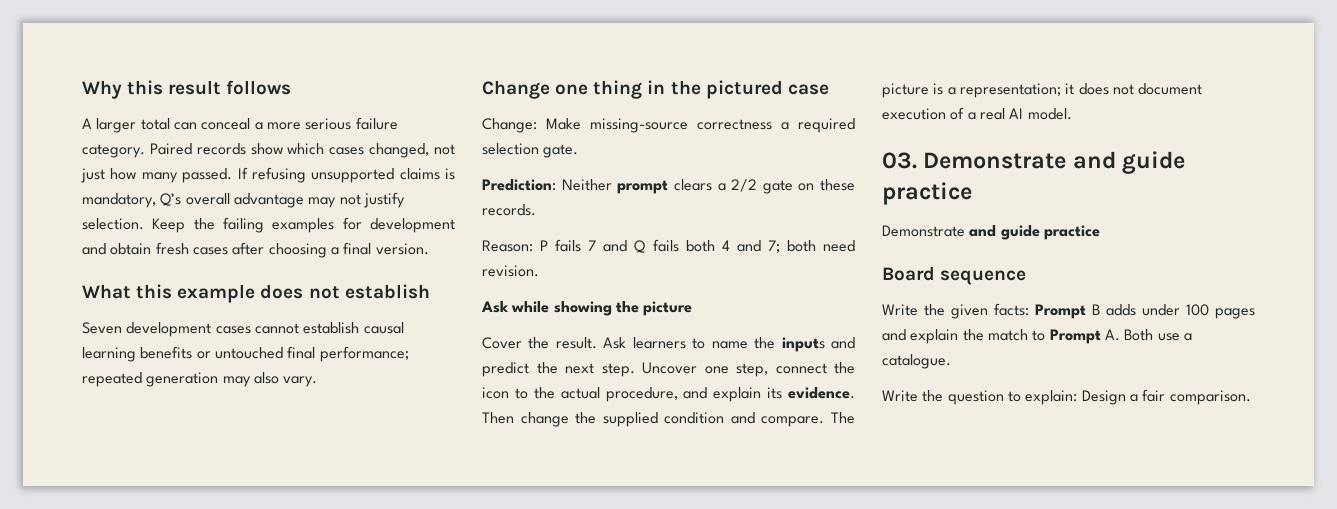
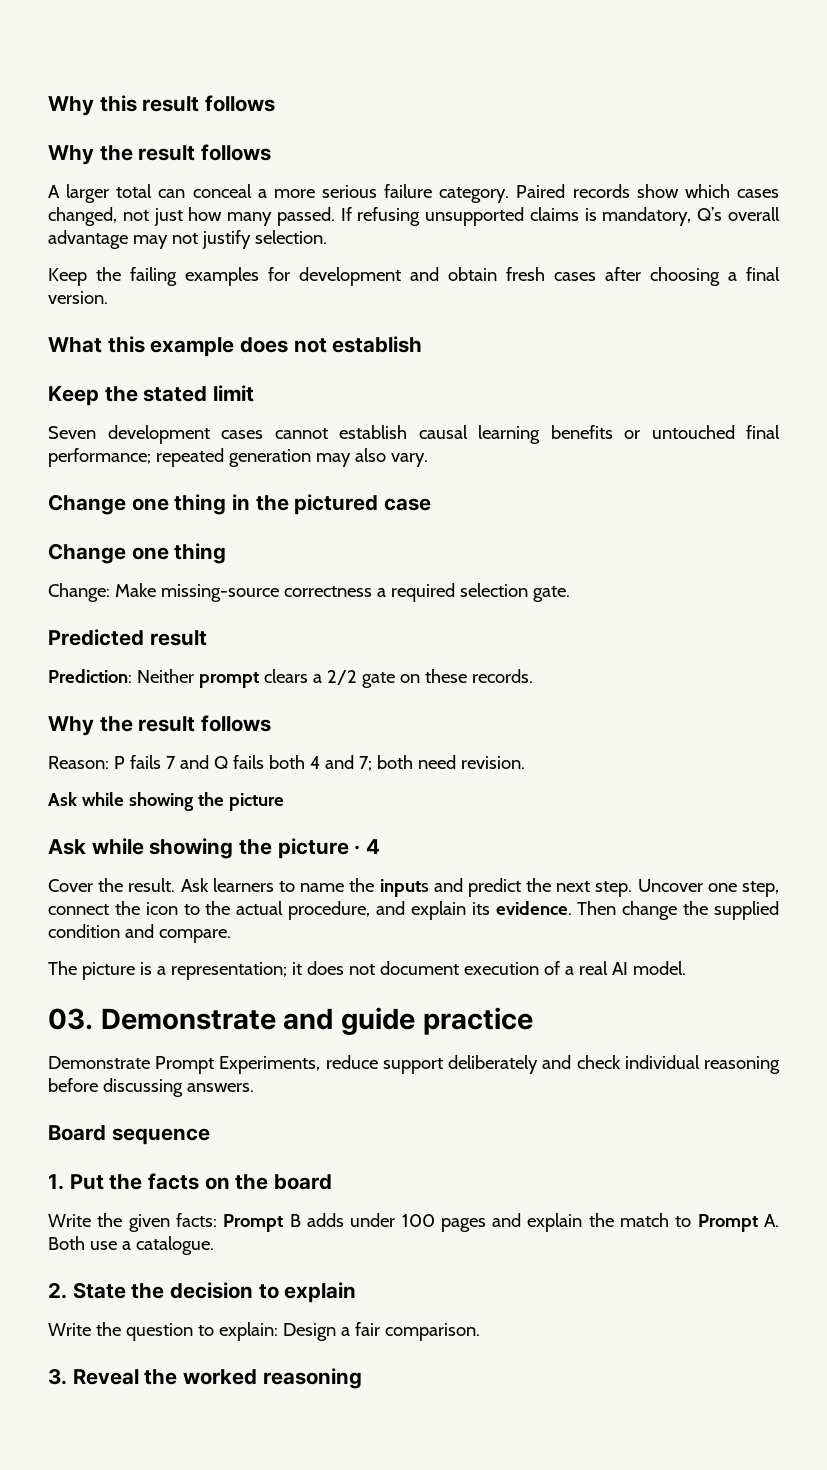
(292, 87) none -> [48,144,272,165] // Why the result follows
(144, 224) none -> (327, 237) //
(430, 291) none -> [48,385,255,406] // Keep the stated limit
(829, 89) none -> [48,543,227,564] // Change one thing
(579, 151) none -> [48,629,207,646] // Predicted result
(536, 210) none -> [48,715,272,736] // Why the result follows
(693, 308) none -> [48,838,381,859] // Ask while showing the picture · 4
(825, 421) none -> (231, 936) //
[969,225,1100,240] [882,266,1027,285] and guide practice // Board sequence -> [155,1055,780,1074] [48,1078,254,1097] [48,1125,210,1145] [48,1173,333,1190] Prompt Experiments, reduce support deliberately and check individual reasoning before discussing answers. // Board sequence // 1. Put the facts on the board
(951, 361) none -> [48,1282,357,1303] // 2. State the decision to explain
(1251, 397) none -> [48,1368,362,1389] // 3. Reveal the worked reasoning

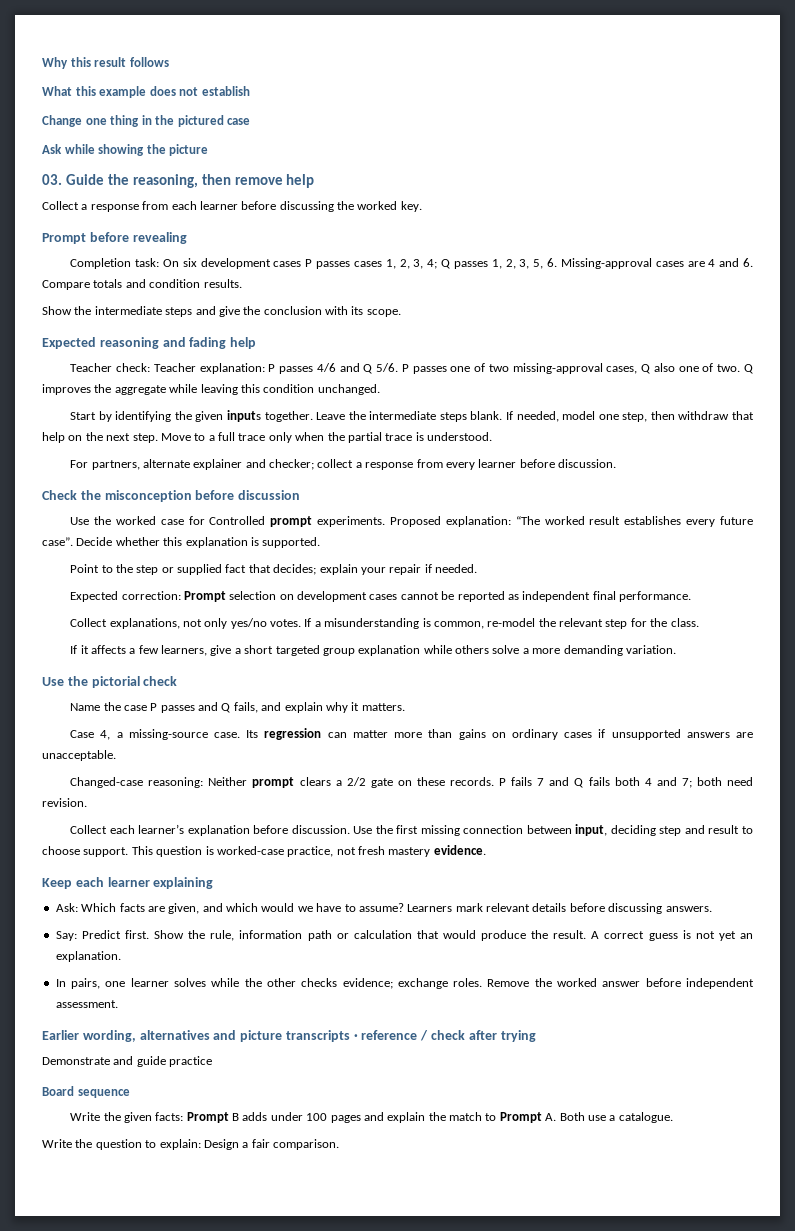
[48,144,272,165] [48,184,779,203] [48,207,781,226] [48,230,327,249] [48,267,780,286] [48,291,108,304] // Why the result follows // A larger total can conceal a more serious failure category. Paired records show which cases changed, not just how many passed. If refusing unsupported claims is mandatory, Q’s overall advantage may not justify selection. // Keep the failing examples for development and obtain fresh cases after choosing a final version. -> (169, 62) none
[48,385,255,406] [48,425,780,444] [48,448,428,467] // Keep the stated limit // Seven development cases cannot establish causal learning benefits or untouched final performance; repeated generation may also vary. -> (250, 91) none
[48,543,227,564] [48,583,570,602] [48,629,207,646] [48,669,132,683] Change one thing // Change: Make missing-source correctness a required selection gate. // Predicted result // Prediction: -> [42,144,209,156] [42,174,315,188] [42,201,422,212] [42,232,187,244] [70,258,753,269] [42,279,242,290] [42,306,401,317] [42,337,257,349] [70,363,754,374] [42,384,380,395] [70,410,754,422] [42,432,492,443] [70,459,617,470] [42,490,301,502] [70,516,754,527] [42,537,321,548] [70,564,478,575] [70,591,692,602] [70,618,699,629] [70,645,676,656] [42,676,178,688] [70,702,405,713] [70,728,753,740] [42,750,116,761] [70,777,204,788] Ask while showing the picture // 03. Guide the reasoning, then remove help // Collect a response from each learner before discussing the worked key. // Prompt before revealing // Completion task: On six development cases P passes cases 1, 2, 3, 4; Q passes 1, 2, 3, 5, 6. Missing-approval cases are 4 and 6. Compare totals and condition results. // Show the intermediate steps and give the conclusion with its scope. // Expected reasoning and fading help // Teacher check: Teacher explanation: P passes 4/6 and Q 5/6. P passes one of two missing-approval cases, Q also one of two. Q improves the aggregate while leaving this condition unchanged. // Start by identifying the given inputs together. Leave the intermediate steps blank. If needed, model one step, then withdraw that help on the next step. Move to a full trace only when the partial trace is understood. // For partners, alternate explainer and checker; collect a response from every learner before discussion. // Check the misconception before discussion // Use the worked case for Controlled prompt experiments. Proposed explanation: “The worked result establishes every future case”. Decide whether this explanation is supported. // Point to the step or supplied fact that decides; explain your repair if needed. // Expected correction: Prompt selection on development cases cannot be reported as independent final performance. // Collect explanations, not only yes/no votes. If a misunderstanding is common, re-model the relevant step for the class. // If it affects a few learners, give a short targeted group explanation while others solve a more demanding variation. // Use the pictorial check // Name the case P passes and Q fails, and explain why it matters. // Case 4, a missing-source case. Its regression can matter more than gains on ordinary cases if unsupported answers are unacceptable. // Changed-case reasoning:
[48,715,272,736] [48,756,109,769] // Why the result follows // Reason: -> (495, 781) none
[48,792,284,811] [48,838,381,859] [48,878,779,897] [48,901,780,920] [48,924,231,943] [48,961,686,980] [48,1007,533,1035] [48,1055,780,1074] [48,1078,254,1097] [48,1125,210,1145] [48,1173,333,1190] Ask while showing the picture // Ask while showing the picture · 4 // Cover the result. Ask learners to name the inputs and predict the next step. Uncover one step, connect the icon to the actual procedure, and explain its evidence. Then change the supplied condition and compare. // The picture is a representation; it does not document execution of a real AI model. // 03. Demonstrate and guide practice // Demonstrate Prompt Experiments, reduce support deliberately and check individual reasoning before discussing answers. // Board sequence // 1. Put the facts on the board -> [70,824,753,836] [42,845,486,857] [42,877,214,889] [55,903,712,914] [55,930,753,941] [55,951,121,962] [55,978,754,989] [55,1000,118,1008] [42,1030,536,1042] [42,1056,213,1067] [42,1086,130,1098] Collect each learner’s explanation before discussion. Use the first missing connection between input, deciding step and result to choose support. This question is worked-case practice, not fresh mastery evidence. // Keep each learner explaining // Ask: Which facts are given, and which would we have to assume? Learners mark relevant details before discussing answers. // Say: Predict first. Show the rule, information path or calculation that would produce the result. A correct guess is not yet an explanation. // In pairs, one learner solves while the other checks evidence; exchange roles. Remove the worked answer before independent assessment. // Earlier wording, alternatives and picture transcripts · reference / check after trying // Demonstrate and guide practice // Board sequence
[48,1282,357,1303] // 2. State the decision to explain -> (673, 1117) none
[48,1368,362,1389] // 3. Reveal the worked reasoning -> (339, 1144) none

